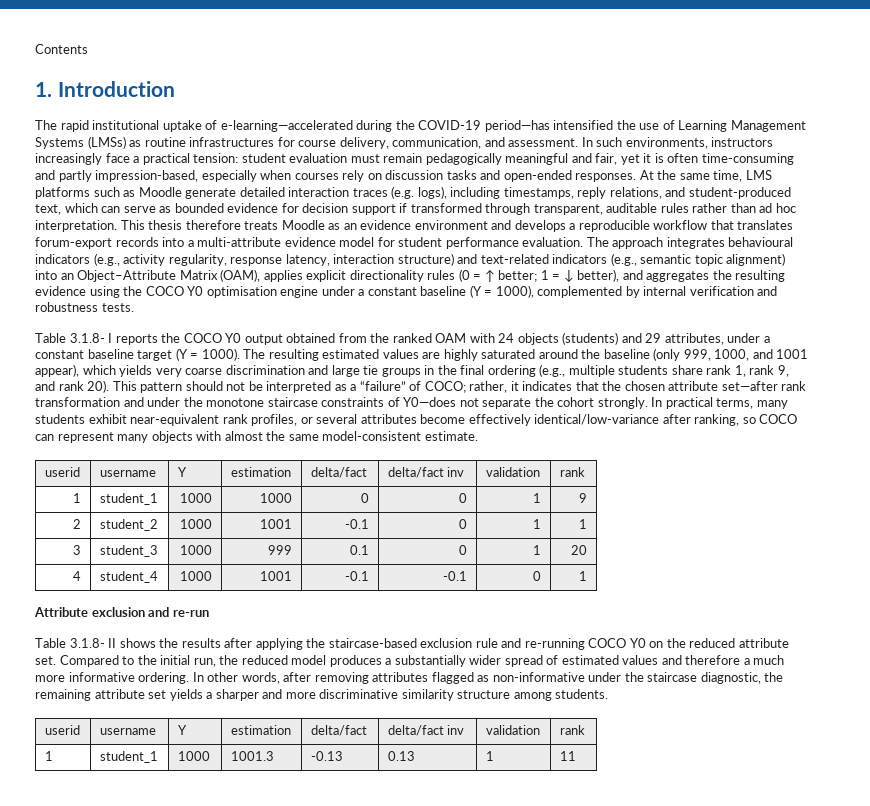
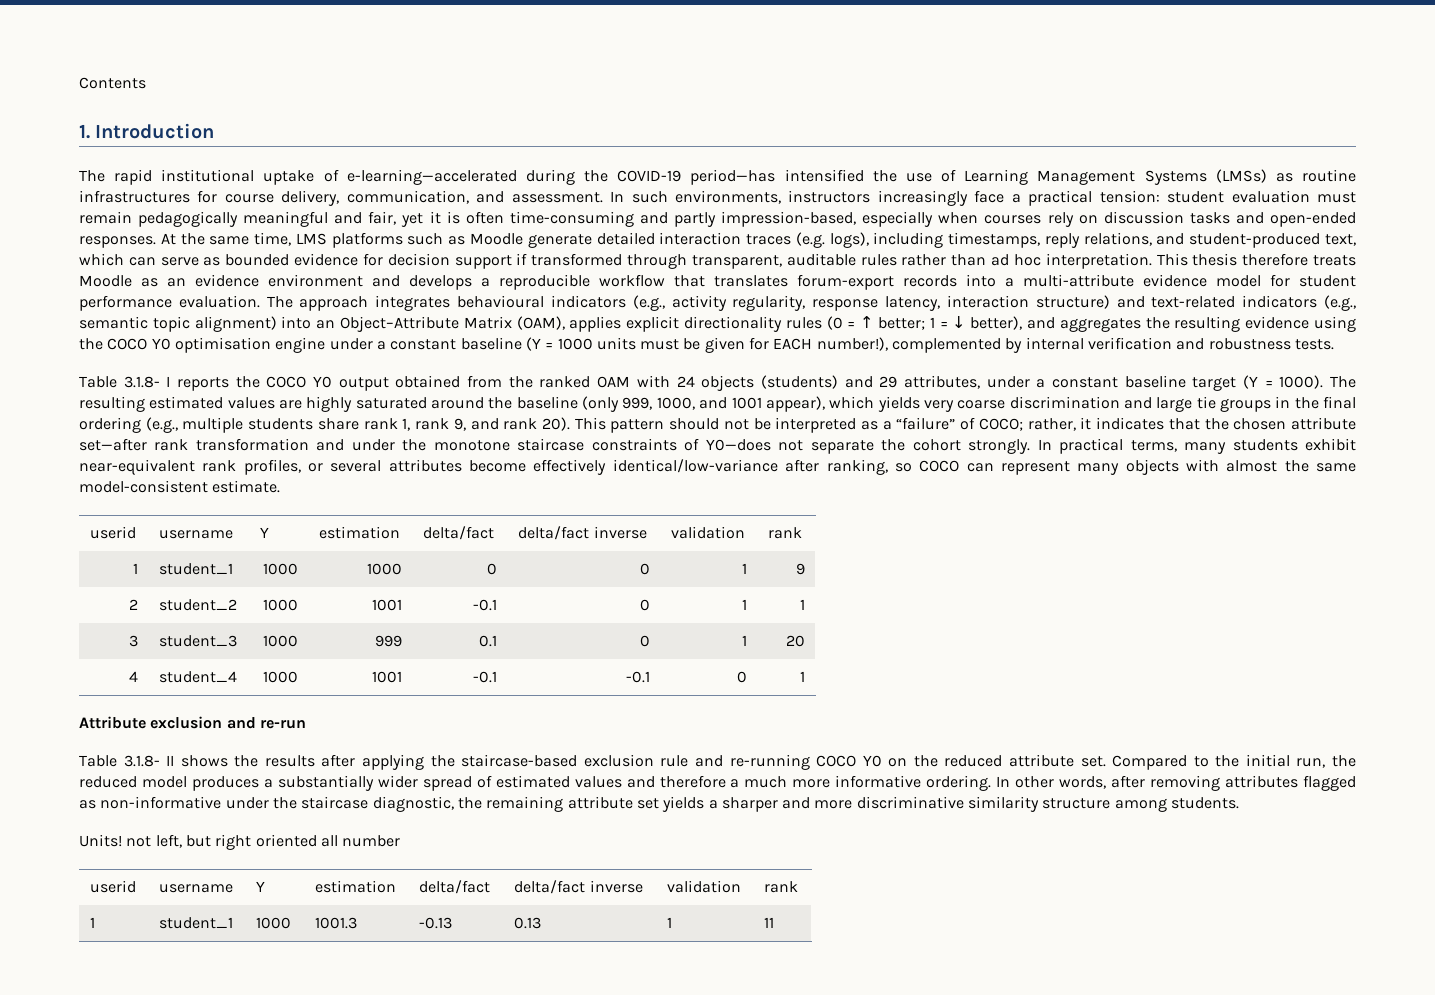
[495,285,534,298] 1000), -> [557,337,888,353] 1000 units must be given for EACH number!),
[447,467,465,477] inv -> [593,526,647,539] inverse
[44,725,80,735] [99,728,156,735] [177,725,187,735] [230,725,291,735] [310,725,367,736] [387,725,465,736] // userid | username | Y | estimation | delta/fact | delta/fact inv -> [79,834,401,850] [90,880,137,893] [159,884,234,893] [256,881,266,892] [315,880,397,893] [419,880,491,894] [514,880,643,894] // Units! not left, but right oriented all number // userid | username | Y | estimation | delta/fact | delta/fact inverse

